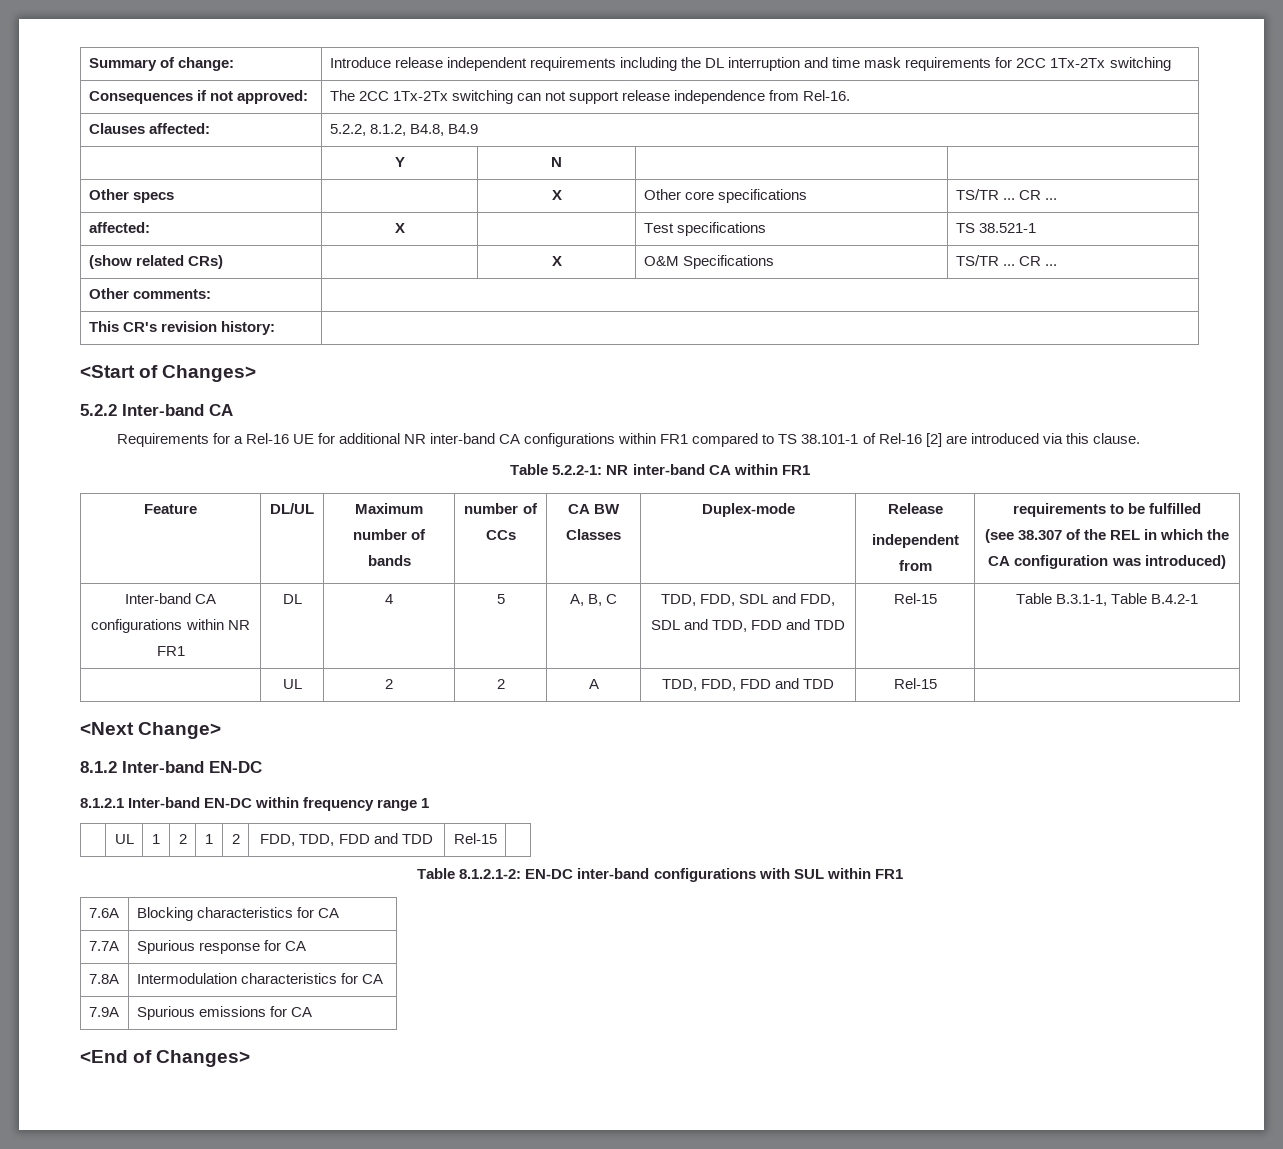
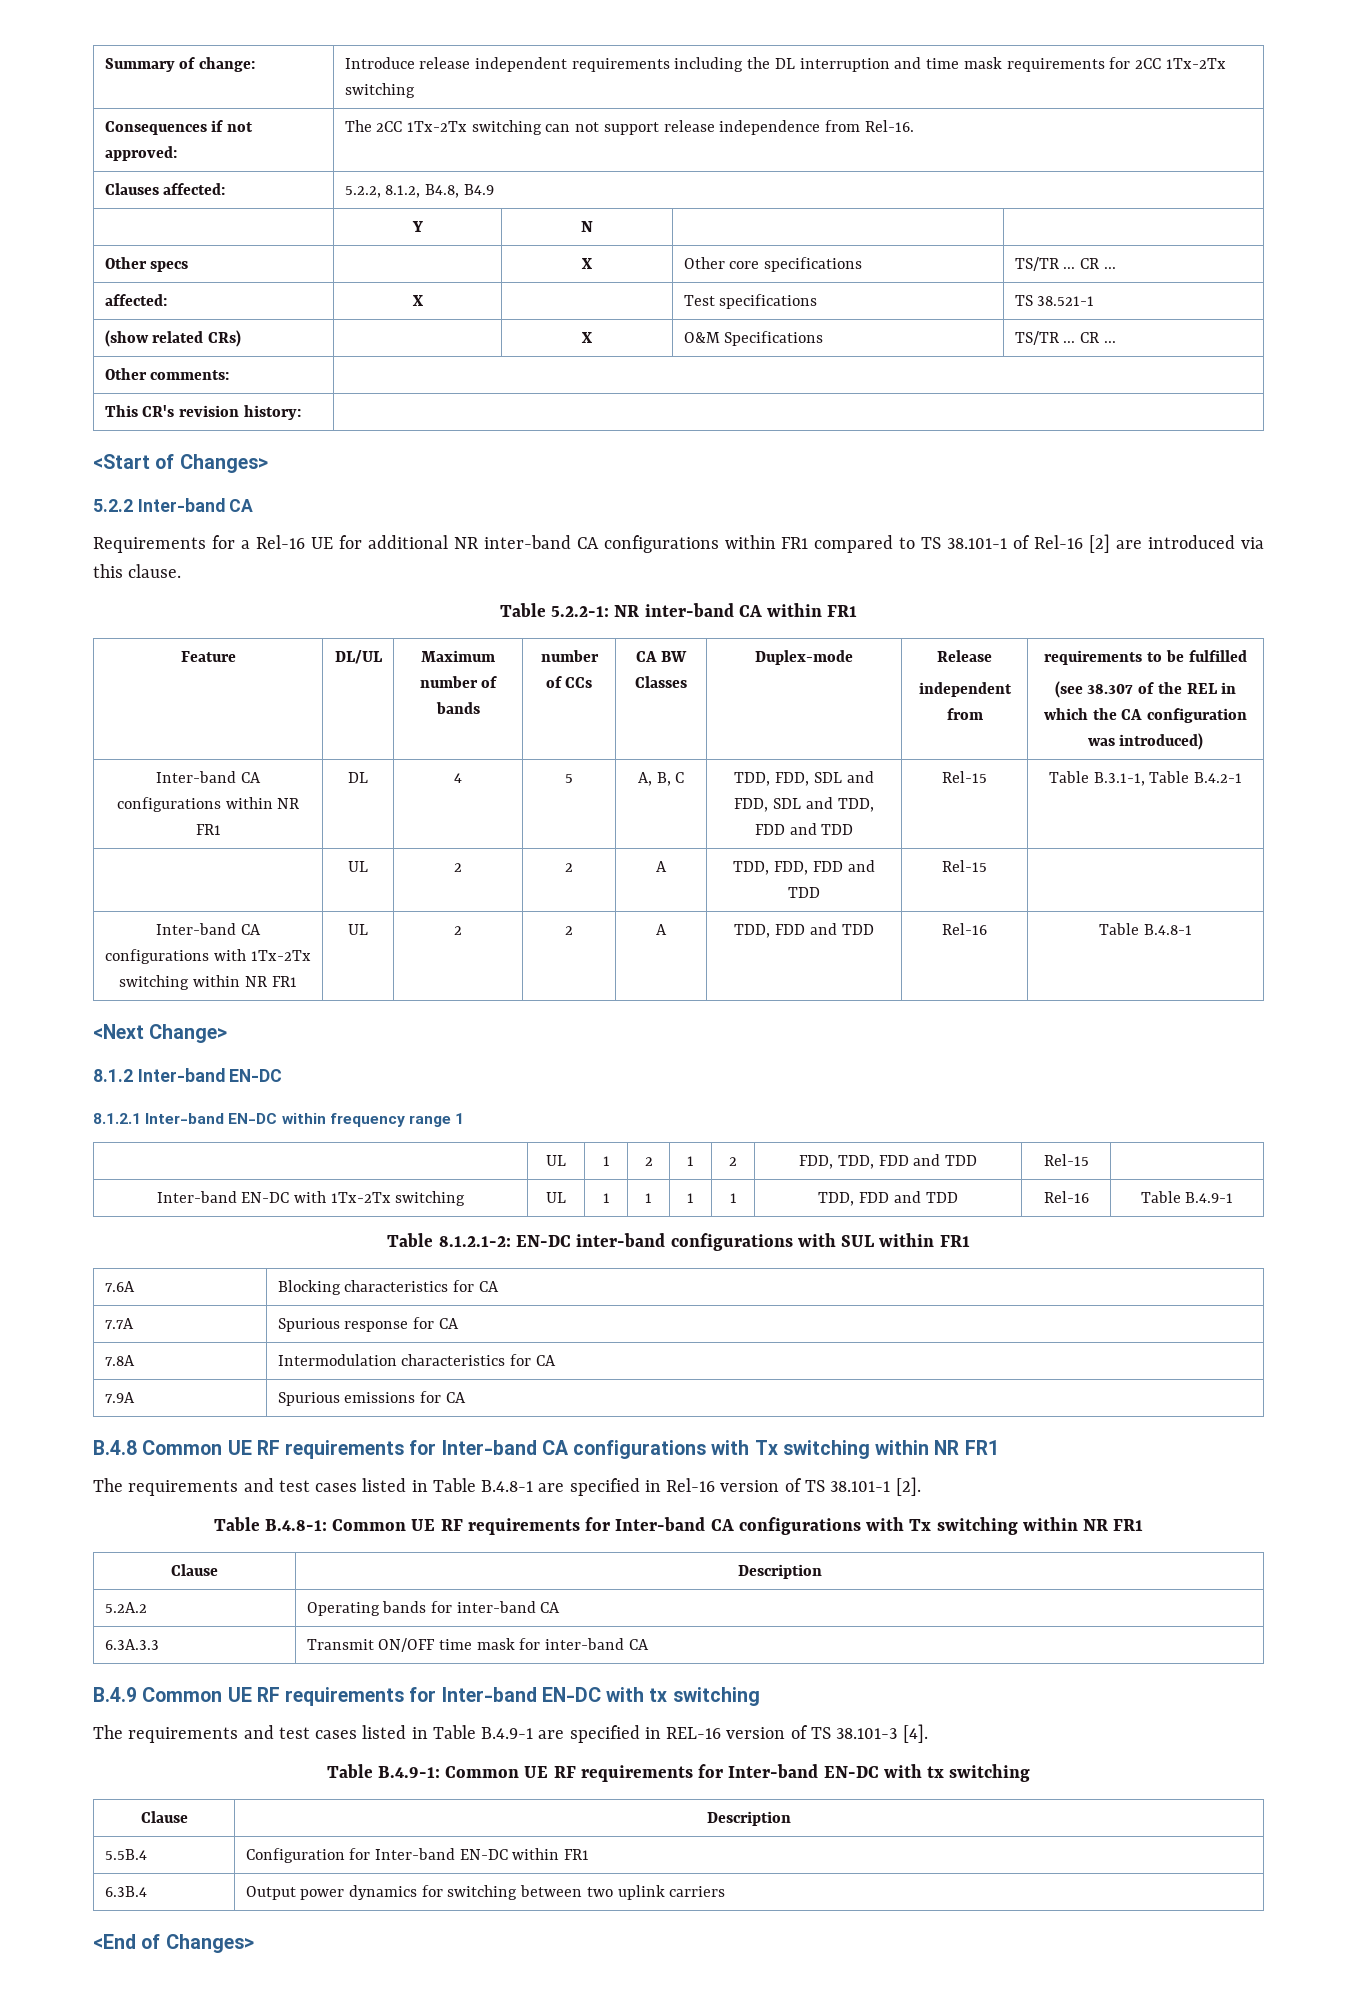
(937, 683) none -> [156,923,261,935] [105,949,311,964] [119,975,297,990] [348,924,368,935] [454,926,462,935] [565,926,573,935] [656,924,667,935] [734,923,874,938] [942,923,987,935] [1099,923,1192,935] // Inter-band CA configurations with 1Tx-2Tx switching within NR FR1 | UL | 2 | 2 | A | TDD, FDD and TDD | Rel-16 | Table B.4.8-1
(497, 838) none -> [156,1191,466,1206] [546,1192,566,1203] [602,1193,610,1203] [645,1193,652,1203] [687,1193,694,1203] [729,1193,737,1203] [818,1191,958,1206] [1043,1191,1089,1203] [1140,1191,1234,1203] // Inter-band EN-DC with 1Tx-2Tx switching | UL | 1 | 1 | 1 | 1 | TDD, FDD and TDD | Rel-16 | Table B.4.9-1
(312, 1012) none -> [93,1440,999,1459] [93,1477,921,1496] [213,1517,1144,1535] [171,1564,218,1576] [737,1564,822,1579] [104,1602,147,1613] [306,1601,561,1616] [104,1639,159,1650] [306,1638,649,1652] [93,1687,760,1706] [93,1724,928,1743] [326,1764,1031,1782] [140,1811,188,1823] [707,1811,791,1826] [104,1849,147,1860] [245,1848,590,1863] [104,1886,147,1897] [245,1885,726,1900] // B.4.8 Common UE RF requirements for Inter-band CA configurations with Tx switching within NR FR1 // The requirements and test cases listed in Table B.4.8-1 are specified in Rel-16 version of TS 38.101-1 [2]. // Table B.4.8-1: Common UE RF requirements for Inter-band CA configurations with Tx switching within NR FR1 // Clause | Description // 5.2A.2 | Operating bands for inter-band CA // 6.3A.3.3 | Transmit ON/OFF time mask for inter-band CA // B.4.9 Common UE RF requirements for Inter-band EN-DC with tx switching // The requirements and test cases listed in Table B.4.9-1 are specified in REL-16 version of TS 38.101-3 [4]. // Table B.4.9-1: Common UE RF requirements for Inter-band EN-DC with tx switching // Clause | Description // 5.5B.4 | Configuration for Inter-band EN-DC within FR1 // 6.3B.4 | Output power dynamics for switching between two uplink carriers

